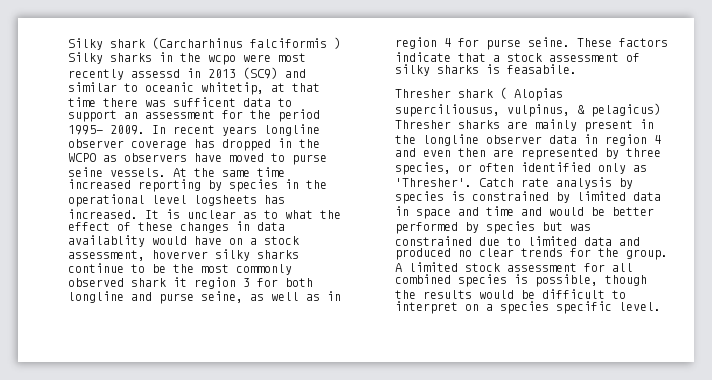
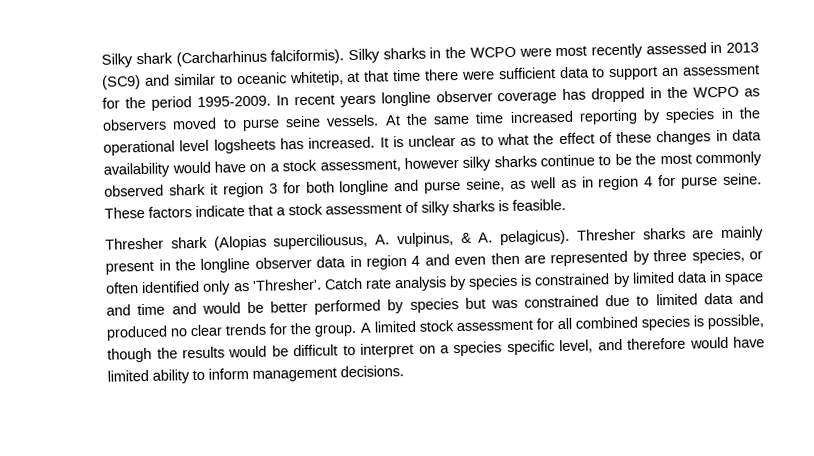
[250,37,342,49] falciformis ) -> [270,49,345,65] falciformis).
[208,55,237,65] wcpo -> [469,46,516,58] WCPO
[131,69,181,78] assessd -> [645,42,707,55] assessed
[145,97,237,107] was sufficent -> [461,67,556,80] were sufficient
[68,125,146,135] 1995- 2009. -> [196,95,271,107] 1995-2009.
[194,153,223,162] have -> (168, 124) none
[68,235,146,247] availablity -> [103,162,171,178] availability
[152,250,209,259] hoverver -> [403,157,459,170] however
[507,64,578,74] feasabile. -> [512,198,567,211] feasible.
[500,87,564,101] [395,103,662,117] ( Alopias superciliousus, vulpinus, & pelagicus) -> [213,229,571,251] (Alopias superciliousus, A. vulpinus, & A. pelagicus).
[619,302,662,311] level. -> [559,336,766,354] [107,365,405,384] level, and therefore would have limited ability to inform management decisions.

